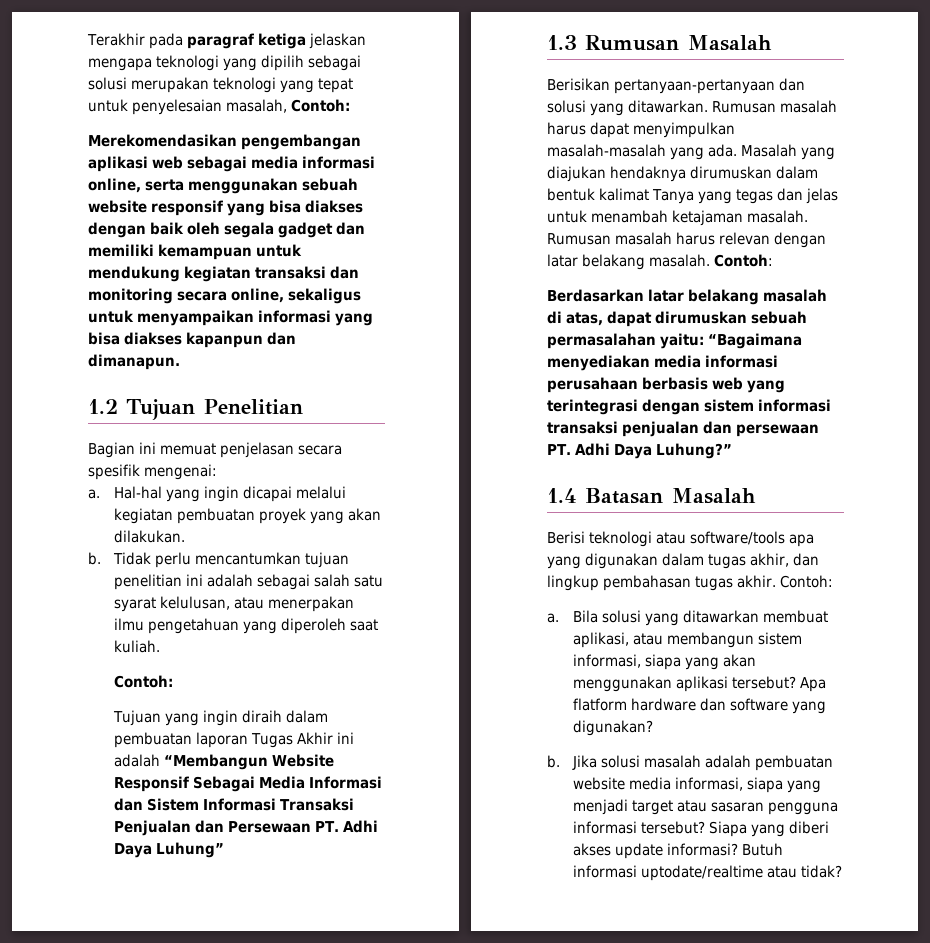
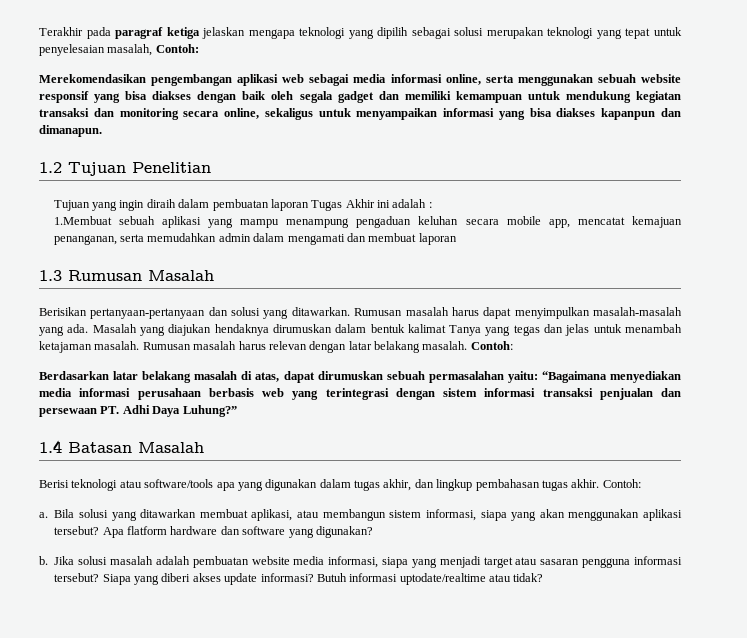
[88,442,343,458] [88,464,218,480] [88,486,346,502] [113,508,381,524] [113,530,185,543] [88,552,349,568] [113,574,383,590] [113,596,354,612] [113,618,378,634] [113,640,160,653] [113,675,173,688] // Bagian ini memuat penjelasan secara spesifik mengenai: // a. Hal-hal yang ingin dicapai melalui kegiatan pembuatan proyek yang akan dilakukan. // b. Tidak perlu mencantumkan tujuan penelitian ini adalah sebagai salah satu syarat kelulusan, atau menerpakan ilmu pengetahuan yang diperoleh saat kuliah. // Contoh: -> (212, 167) none
[163,754,334,770] [113,776,382,792] [113,798,354,811] [113,820,378,836] [113,842,224,858] “Membangun Website Responsif Sebagai Media Informasi dan Sistem Informasi Transaksi Penjualan dan Persewaan PT. Adhi Daya Luhung” -> [428,202,432,208] [53,216,682,228] [53,233,457,245] : // 1.Membuat sebuah aplikasi yang mampu menampung pengaduan keluhan secara mobile app, mencatat kemajuan penanganan, serta memudahkan admin dalam mengamati dan membuat laporan

